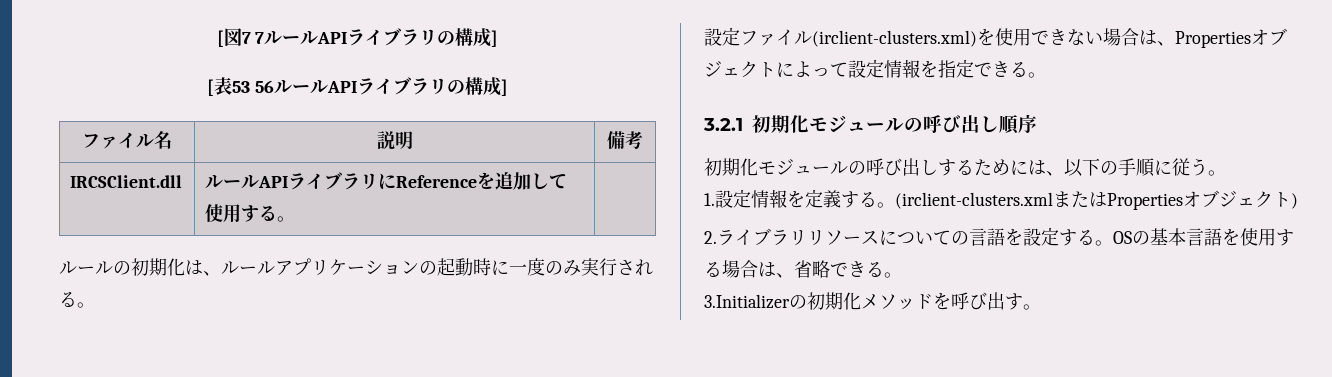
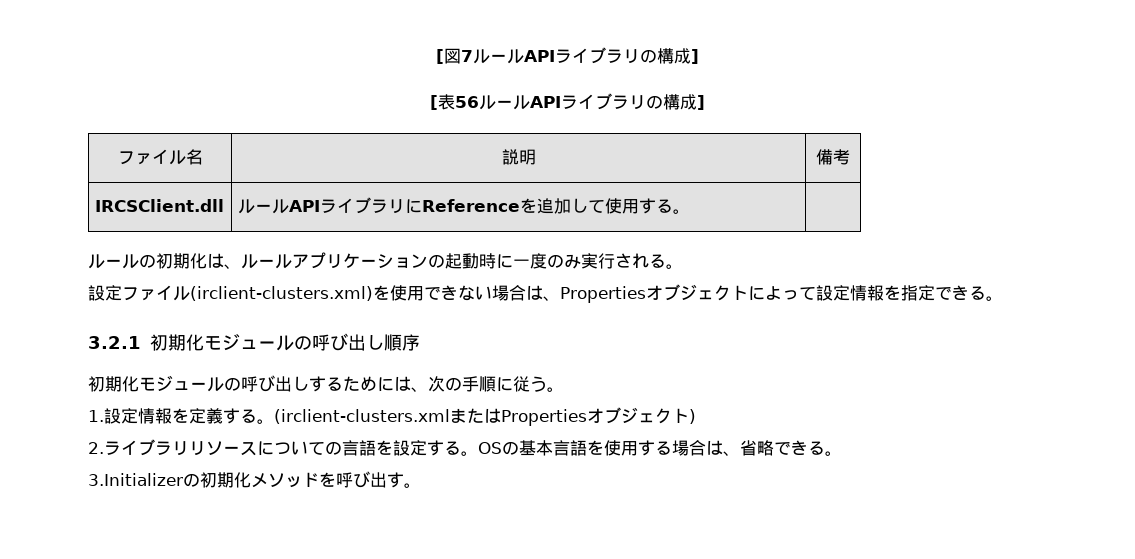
[255,32,265,44] 7 -> (473, 56) none
[232,81,251,93] 53 -> (455, 102) none
[1064,158,1100,177] 以下 -> [428,376,445,392] 次

